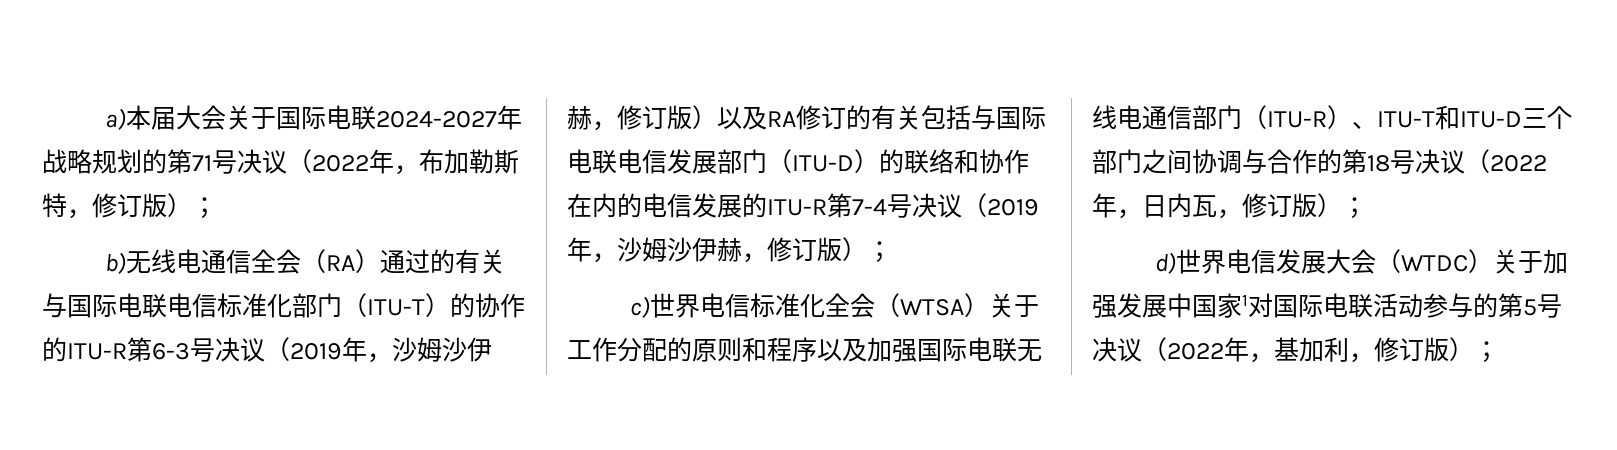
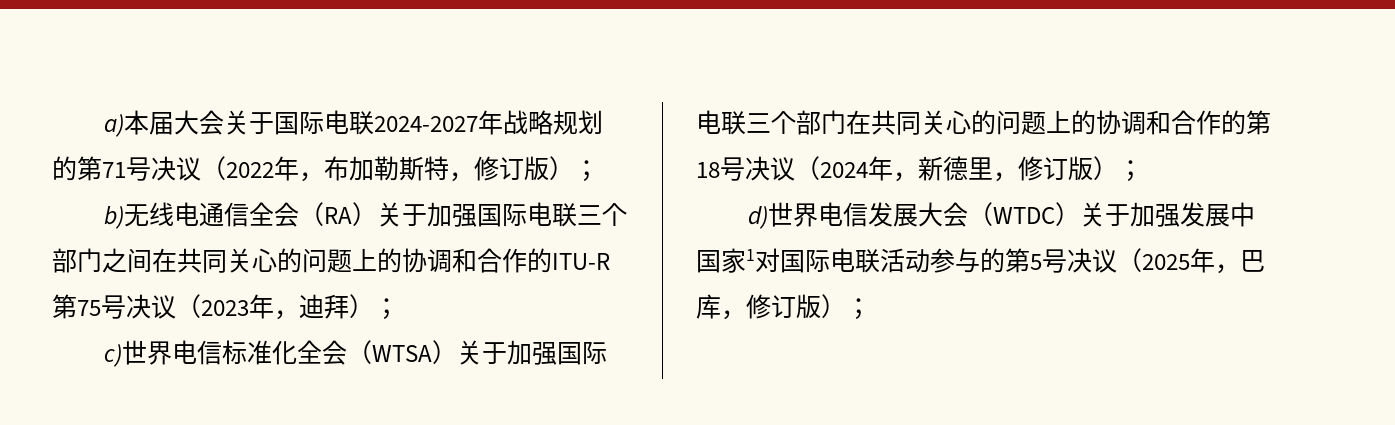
[380,249,506,274] [42,293,500,318] 通过的有关与国际电联电信标准化部门（ITU-T）的协 -> [376,202,627,227] [52,248,502,273] 关于加强国际电联三个部门之间在共同关心的问题上的协调和合
[152,337,492,363] [567,105,1046,131] [567,149,1029,174] [567,193,1039,218] [567,237,842,263] 6-3号决议（2019年，沙姆沙伊赫，修订版）以及RA修订的有关包括与国际电联电信发展部门（ITU-D）的联络和协作在内的电信发展的ITU-R第7-4号决议（2019年，沙姆沙伊赫，修订版 -> [77,294,349,320] 75号决议（2023年，迪拜
[567,337,1042,362] [1092,105,1572,130] [1092,149,1267,174] 工作分配的原则和程序以及加强国际电联无线电通信部门（ITU-R）、ITU-T和ITU-D三个部门之间协调与 -> [506,340,607,365] [696,110,1171,135] 加强国际电联三个部门在共同关心的问题上的协调和
[1490,155,1547,172] [1092,193,1217,219] 2022年，日内瓦 -> [820,156,993,182] 2024年，新德里
[1167,337,1349,363] 2022年，基加利 -> [1142,248,1265,274] [696,294,721,319] 2025年，巴库

